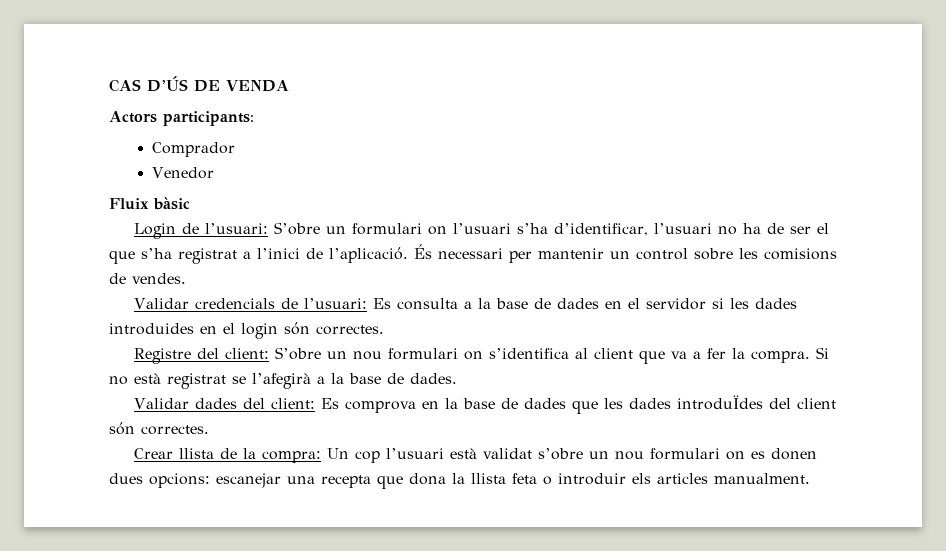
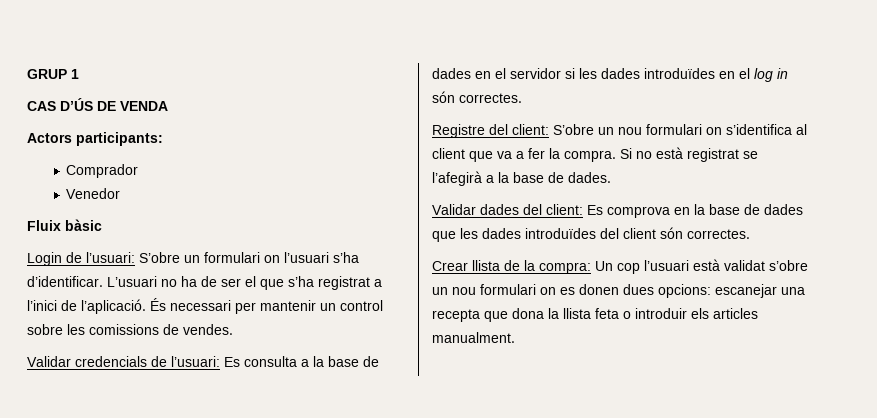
(109, 85) none -> [27,69,79,79] GRUP 1 //
[553,223,712,236] d’identificar, l’usuari -> [27,276,157,287] d’identificar. L’usuari
[764,248,837,260] comisions -> [89,324,159,335] comissions
[109,323,278,339] introduides en el login -> [644,68,788,82] introduïdes en el log in
[676,395,763,410] introduÏdes -> [525,228,596,239] introduïdes

